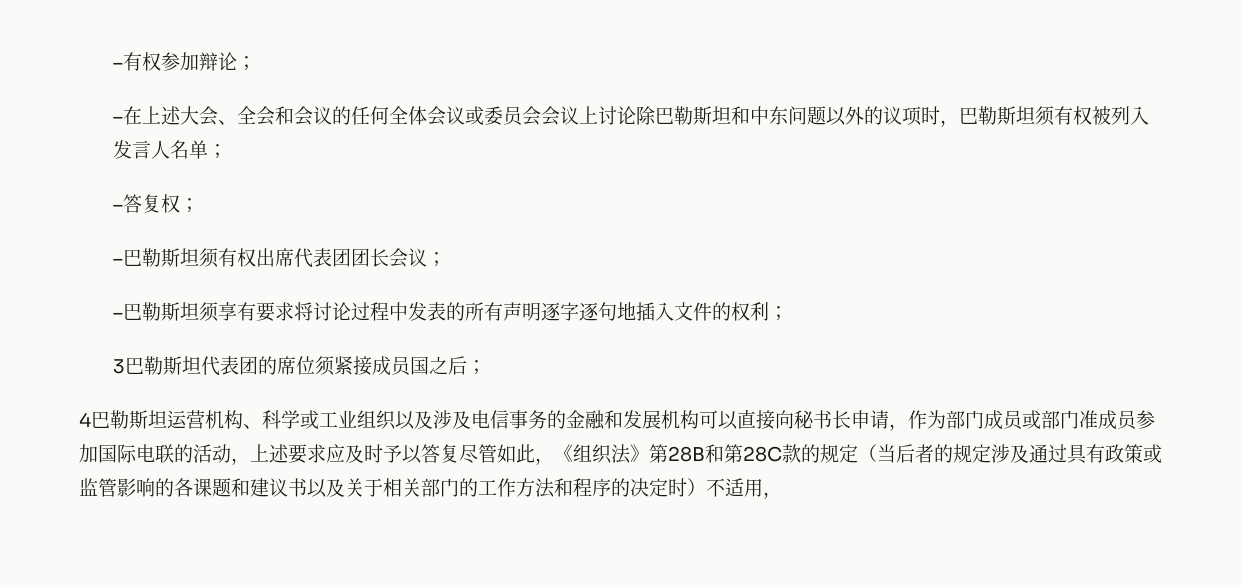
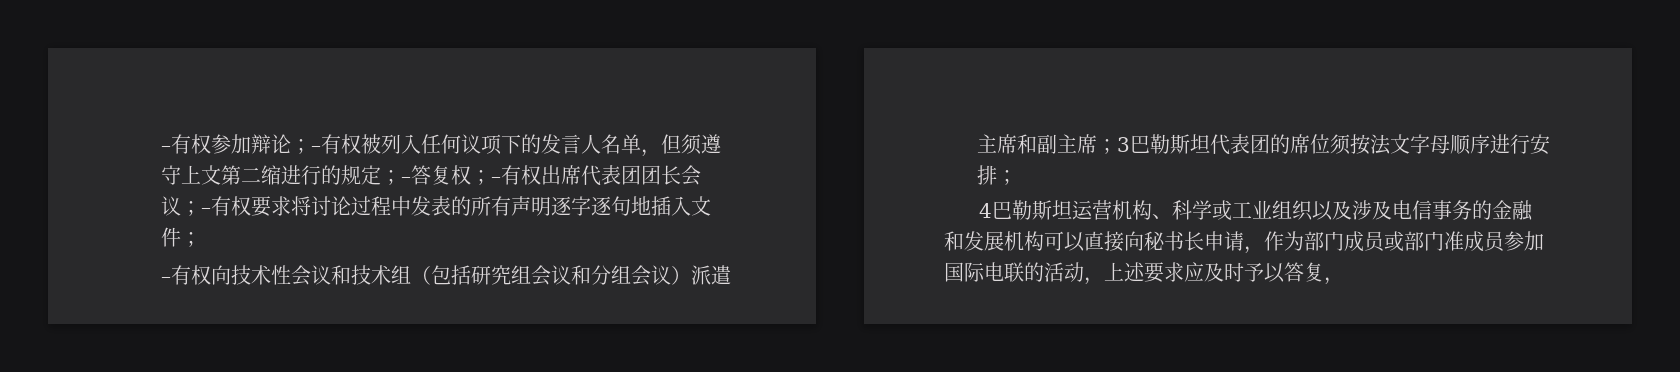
[113,106,1150,127] [113,140,228,159] // –在上述大会、全会和会议的任何全体会议或委员会会议上讨论除巴勒斯坦和中东问题以外的议项时，巴勒斯坦须有权被列入发言人名单； // -> [311,134,722,157] [161,165,402,185] –有权被列入任何议项下的发言人名单，但须遵守上文第二缩进行的规定；
[113,248,220,268] // –巴勒斯坦须 -> [491,177,502,183] –
[113,302,257,322] // –巴勒斯坦须享有 -> [201,196,252,216] –有权
[712,302,789,321] 的权利； // -> [181,232,202,247] [161,265,732,286] [977,134,1118,154] ； // –有权向技术性会议和技术组（包括研究组会议和分组会议）派遣主席和副主席；
[334,356,468,376] 紧接成员国之后 -> [1350,134,1551,155] [977,165,998,185] 按法文字母顺序进行安排
[459,444,1162,465] [79,478,763,498] 尽管如此，《组织法》第28B和第28C款的规定（当后者的规定涉及通过具有政策或监管影响的各课题和建议书以及关于相关部门的工作方法和程序的决定时）不适用 -> (1324, 272) none

